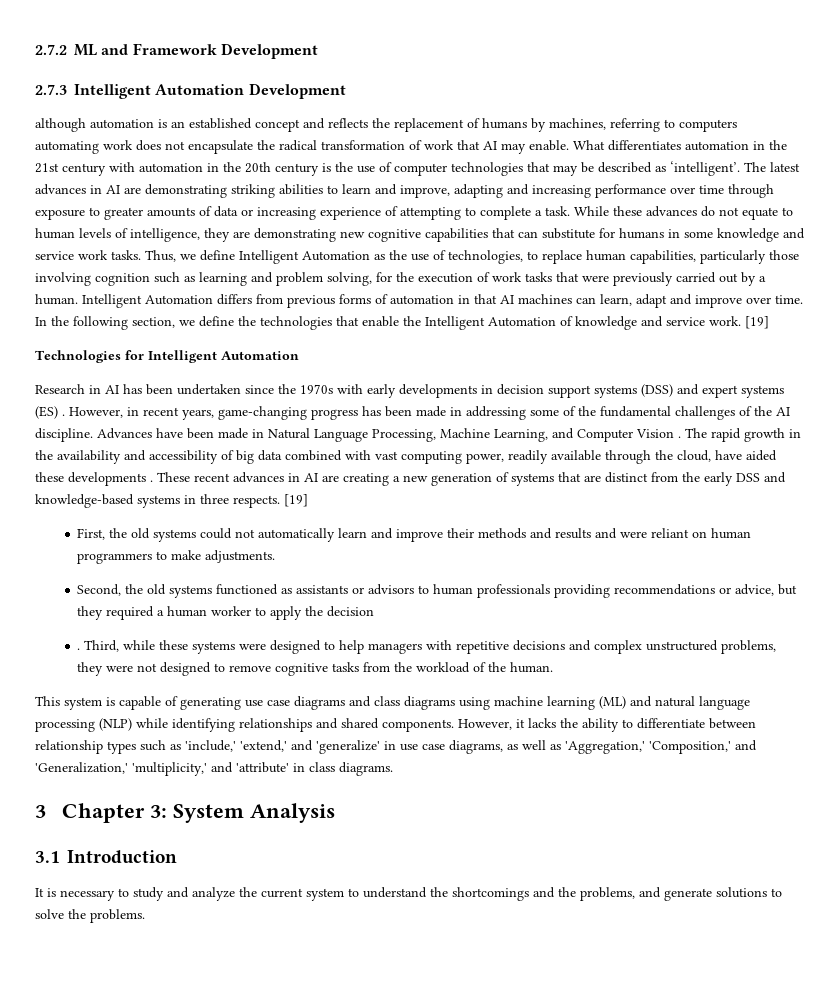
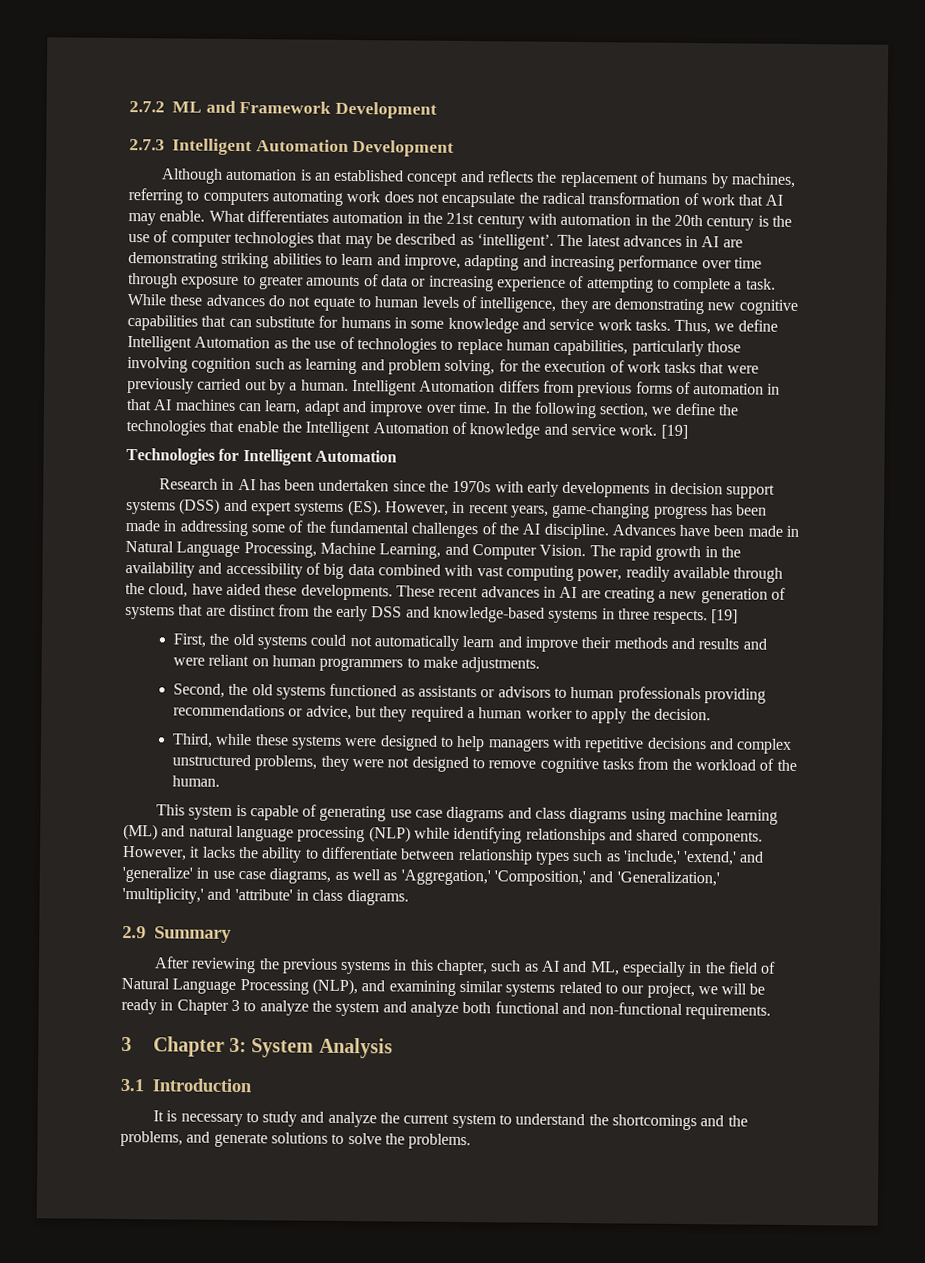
[35,118,86,132] although -> [160,168,223,184] Although
[448,250,523,264] technologies, -> [356,338,437,354] technologies
[35,406,65,419] (ES) . -> [347,499,382,517] (ES).
[636,429,681,438] Vision . -> [539,544,587,557] Vision.
[68,472,153,486] developments . -> [300,584,393,601] developments.
[327,606,375,617] [77,648,81,650] decision // . -> [653,708,711,721] decision. //
(393, 769) none -> [122,925,232,943] [153,956,777,978] [121,977,766,999] [121,998,772,1020] // 2.9 Summary // After reviewing the previous systems in this chapter, such as AI and ML, especially in the field of Natural Language Processing (NLP), and examining similar systems related to our project, we will be ready in Chapter 3 to analyze the system and analyze both functional and non-functional requirements.

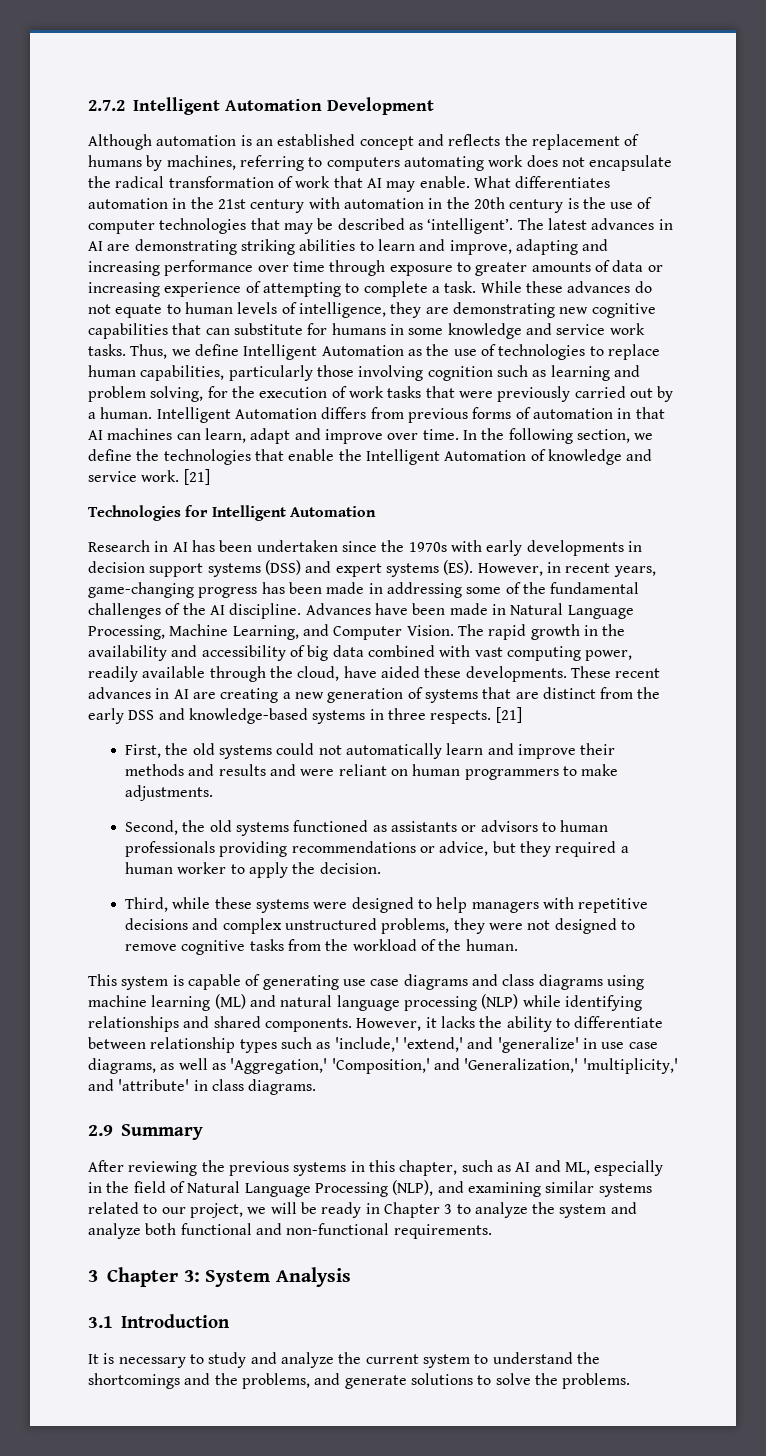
[172,100,438,119] [129,139,165,151] ML and Framework Development // 2.7.3 -> (125, 105) none
[660,424,688,439] [19] -> [183,469,210,485] [21]
[711,609,739,624] [19] -> [495,707,522,723] [21]

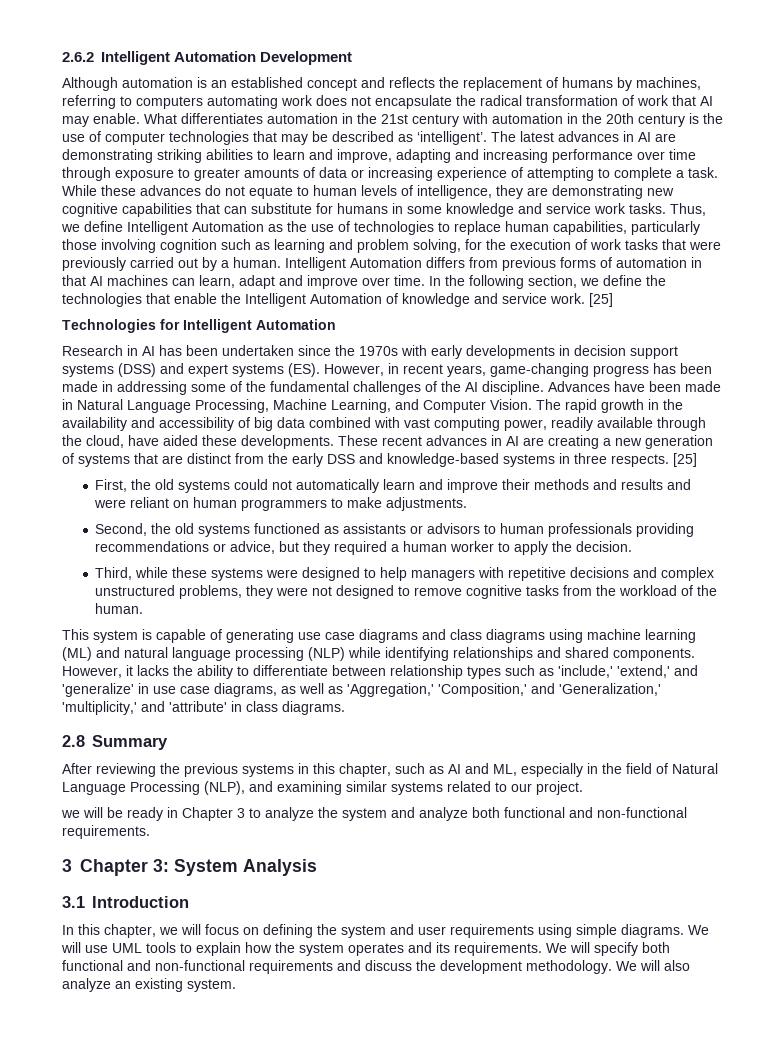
[88,100,125,111] 2.7.2 -> [62,52,94,62] 2.6.2
[183,469,210,485] [21] -> [589,293,613,307] [25]
[495,707,522,723] [21] -> [673,453,697,467] [25]
[88,1125,113,1136] 2.9 -> [62,735,85,747] 2.8
[189,1203,243,1218] project, -> [536,781,583,795] project. //
[88,1352,600,1368] [88,1373,631,1389] It is necessary to study and analyze the current system to understand the shortcomings and the problems, and generate solutions to solve the problems. -> [62,924,709,938] [61,942,670,956] [62,960,690,974] [62,978,236,992] In this chapter, we will focus on defining the system and user requirements using simple diagrams. We will use UML tools to explain how the system operates and its requirements. We will specify both functional and non-functional requirements and discuss the development methodology. We will also analyze an existing system.

